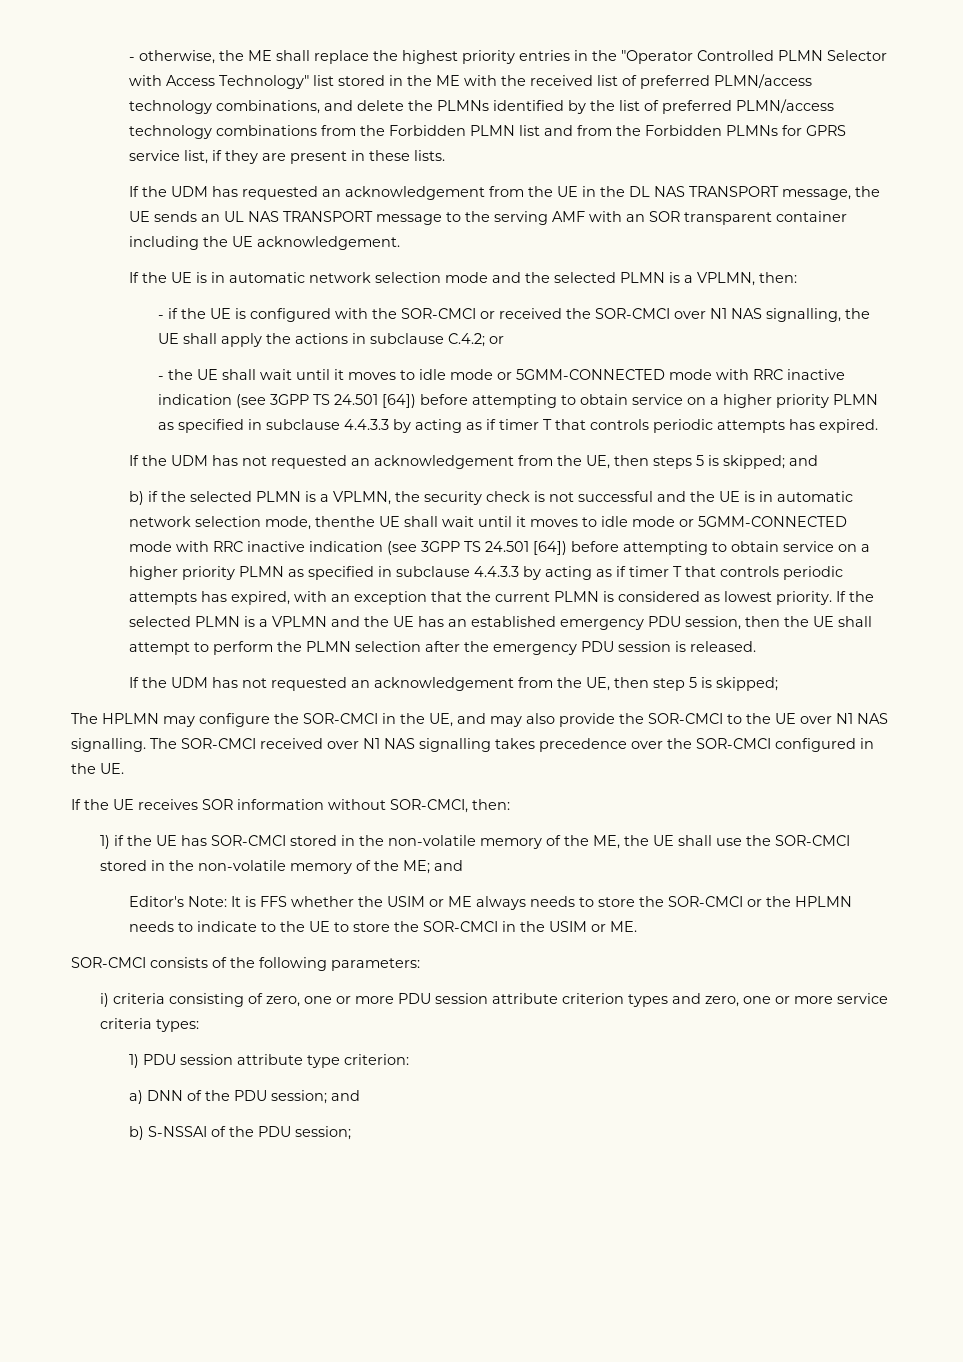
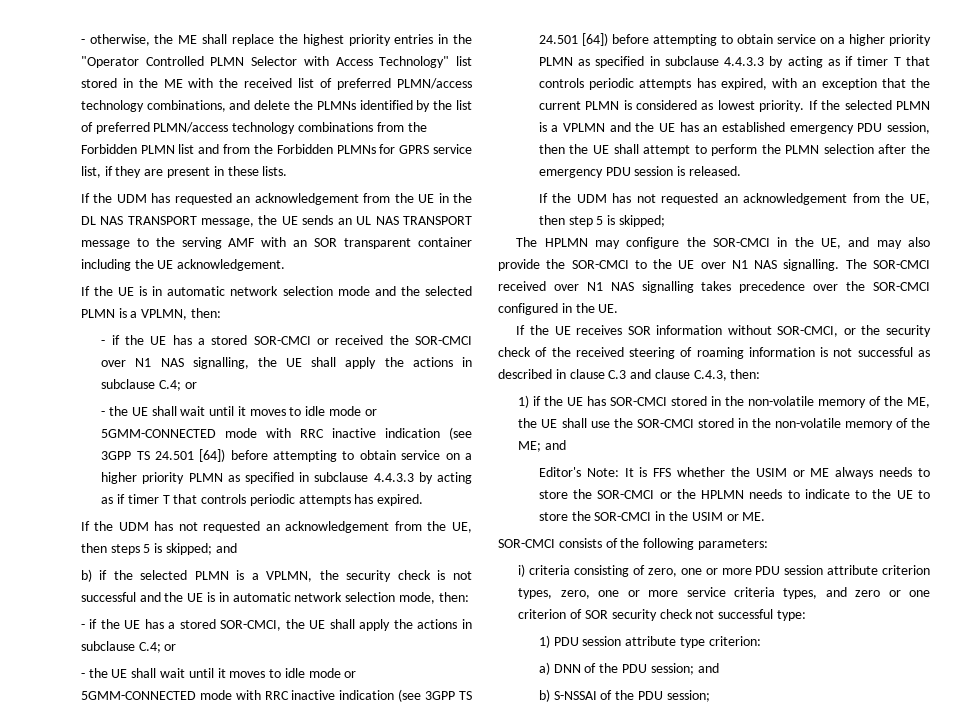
[234,308,397,322] is configured with the -> [172,335,248,345] has a stored
[447,333,485,347] C.4.2; -> [159,380,182,391] C.4;
[314,516,375,527] thenthe -> [438,592,469,602] [80,619,473,631] [80,641,177,653] [80,668,108,678] then: // - if the UE has a stored SOR-CMCI, the UE shall apply the actions in subclause C.4; or // - the
(468, 806) none -> [843,325,931,337] [498,347,930,359] [498,369,727,381] or the security check of the received steering of roaming information is not successful as described in clause C.3 and clause C.4.3,
[627,993,701,1007] types and -> [518,588,553,599] types,
[155,1019,199,1032] types: -> [783,587,930,599] [518,609,806,621] types, and zero or one criterion of SOR security check not successful type:

